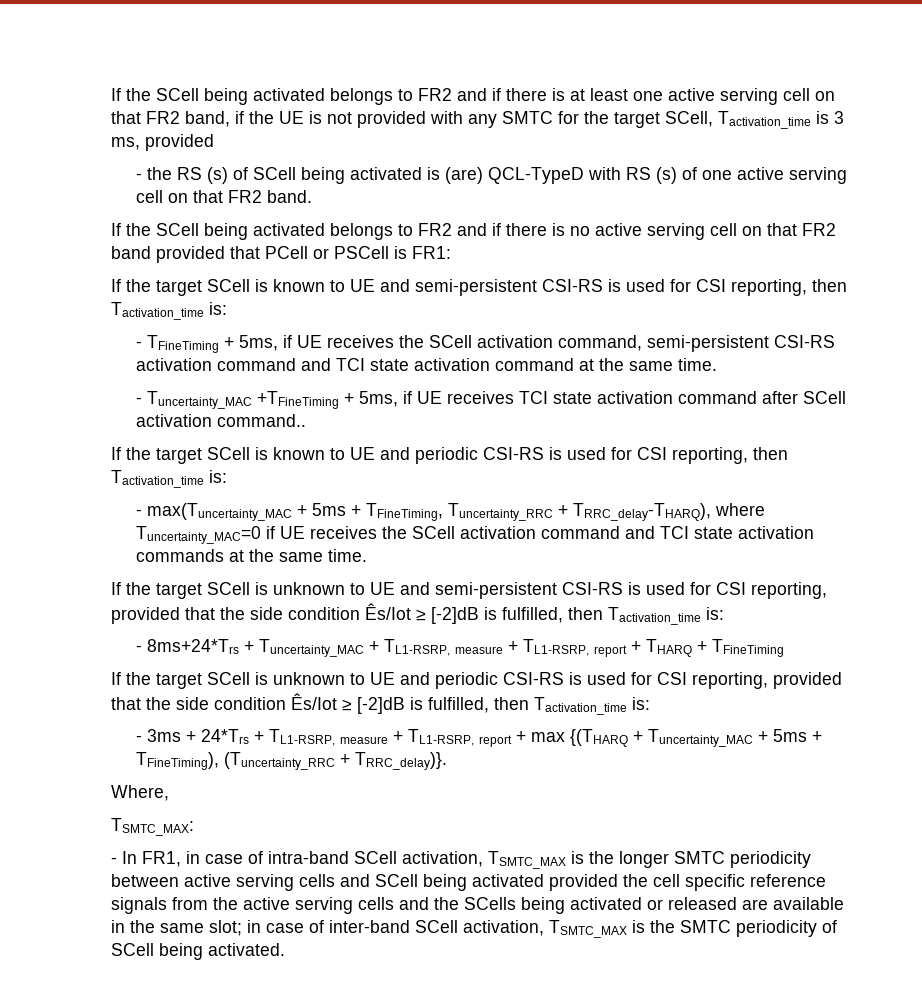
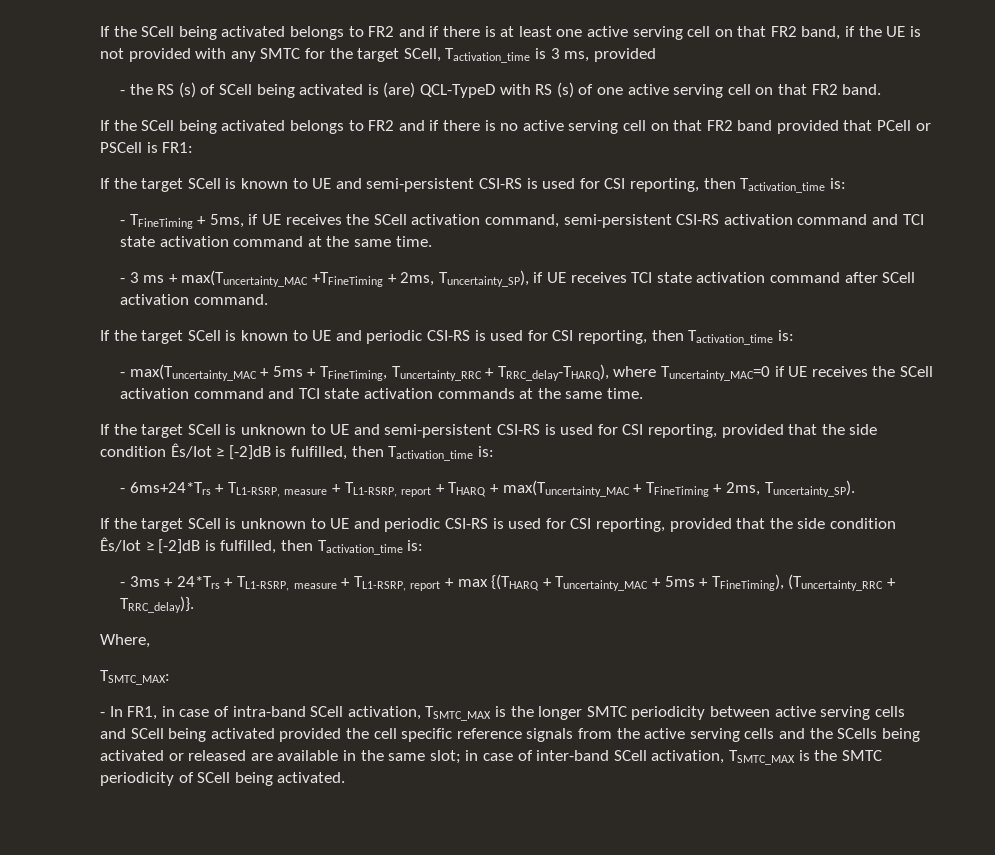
[147,391,399,409] Tuncertainty_MAC +TFineTiming + 5ms, -> [129,270,529,287] 3 ms + max(Tuncertainty_MAC +TFineTiming + 2ms, Tuncertainty_SP),
[217,414,307,427] command.. -> [193,294,268,305] command.
[147,639,365,657] 8ms+24*Trs + Tuncertainty_MAC -> [129,482,211,495] 6ms+24*Trs
[712,639,785,657] TFineTiming -> [502,480,855,497] max(Tuncertainty_MAC + TFineTiming + 2ms, Tuncertainty_SP).

